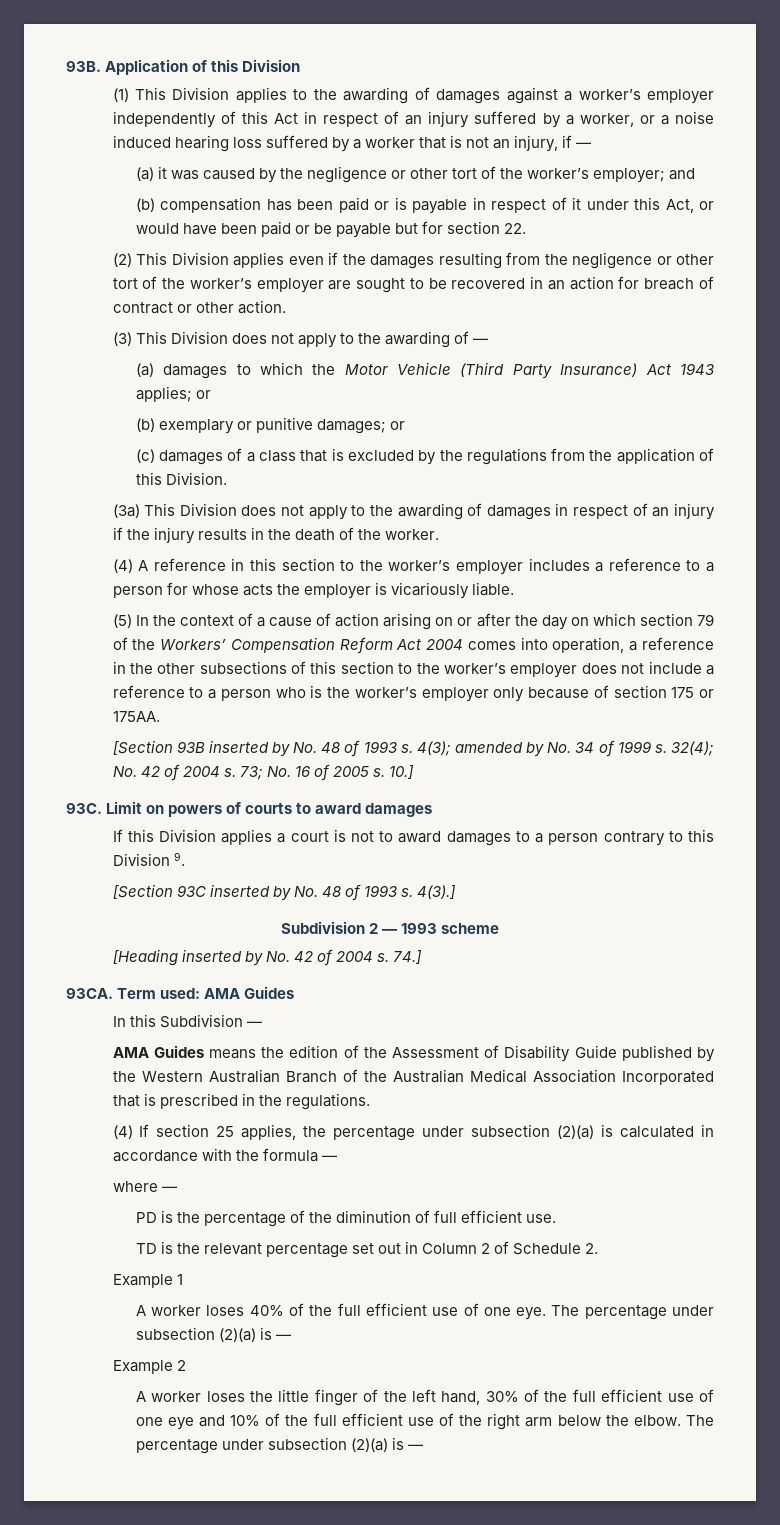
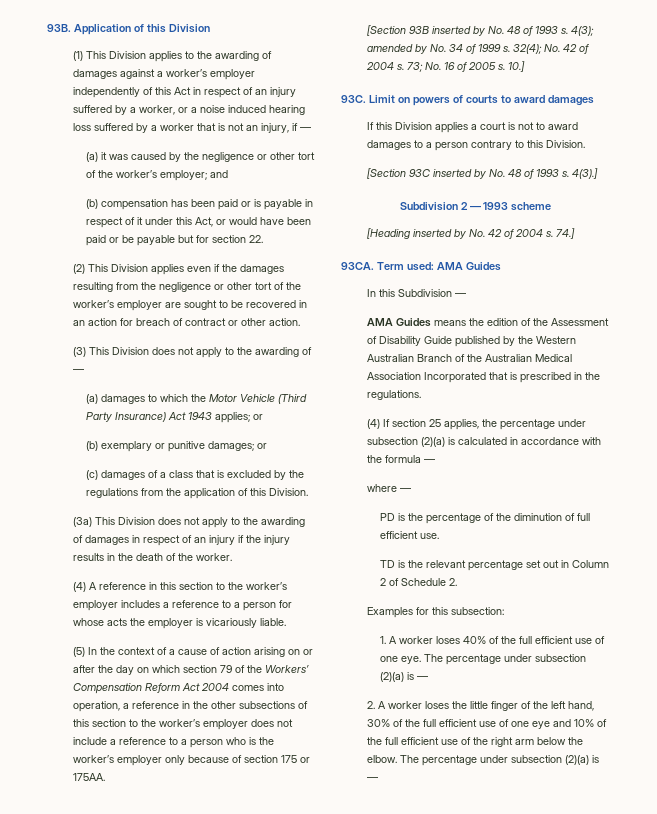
[112,852,185,866] Division 9. -> [545,140,585,148] Division.
[112,1274,183,1288] Example 1 // -> [366,607,504,618] [379,636,386,644] Examples for this subsection: // 1.
[112,1360,186,1374] Example 2 // -> [366,701,375,709] 2.

